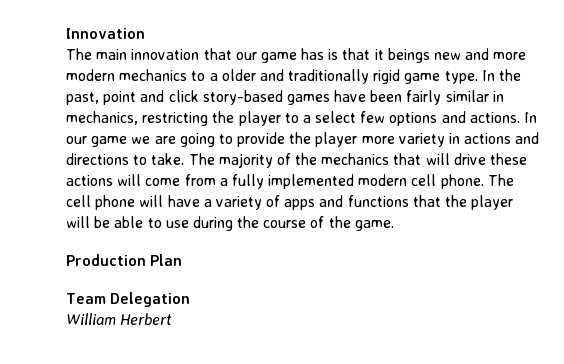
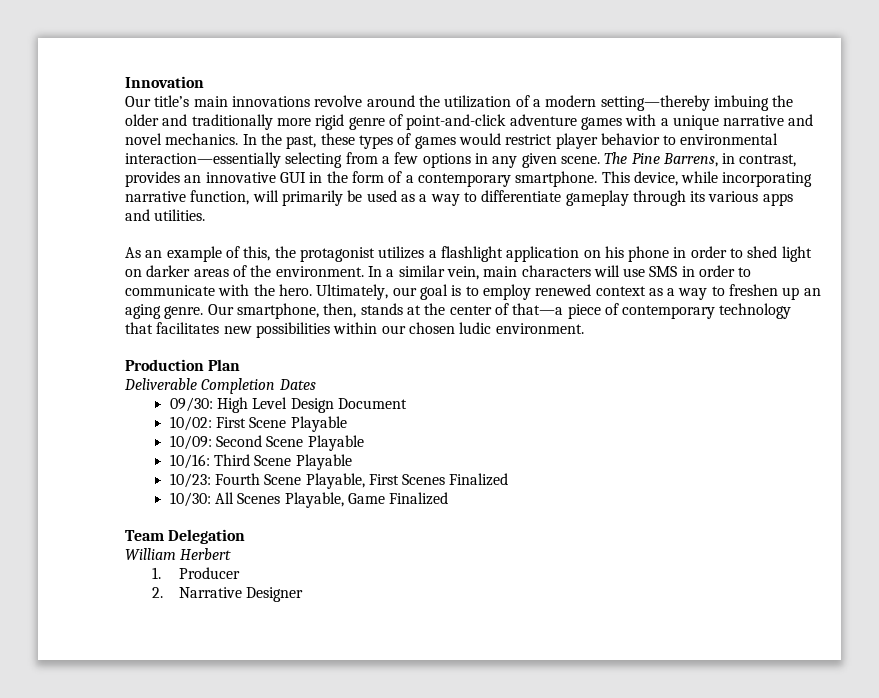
[66,48,527,63] [66,69,522,84] [66,90,504,105] [66,111,538,126] [66,132,540,147] [66,153,528,168] [66,174,514,189] [66,195,514,210] [66,216,394,231] [66,254,183,266] The main innovation that our game has is that it beings new and more modern mechanics to a older and traditionally rigid game type. In the past, point and click story-based games have been fairly similar in mechanics, restricting the player to a select few options and actions. In our game we are going to provide the player more variety in actions and directions to take. The majority of the mechanics that will drive these actions will come from a fully implemented modern cell phone. The cell phone will have a variety of apps and functions that the player will be able to use during the course of the game. // Production Plan -> [125,95,794,111] [125,114,814,130] [125,133,779,149] [125,152,797,168] [125,171,813,187] [125,190,793,206] [125,209,206,221] [125,246,812,262] [125,265,752,280] [125,284,821,300] [125,303,792,319] [125,322,584,338] [125,359,241,371] [124,378,316,394] [169,397,407,413] [169,416,347,432] [169,435,364,451] [169,454,352,470] [169,473,509,489] [169,492,449,508] Our title’s main innovations revolve around the utilization of a modern setting—thereby imbuing the older and traditionally more rigid genre of point-and-click adventure games with a unique narrative and novel mechanics. In the past, these types of games would restrict player behavior to environmental interaction—essentially selecting from a few options in any given scene. The Pine Barrens, in contrast, provides an innovative GUI in the form of a contemporary smartphone. This device, while incorporating narrative function, will primarily be used as a way to differentiate gameplay through its various apps and utilities. // As an example of this, the protagonist utilizes a flashlight application on his phone in order to shed light on darker areas of the environment. In a similar vein, main characters will use SMS in order to communicate with the hero. Ultimately, our goal is to employ renewed context as a way to freshen up an aging genre. Our smartphone, then, stands at the center of that—a piece of contemporary technology that facilitates new possibilities within our chosen ludic environment. // Production Plan // Deliverable Completion Dates // 09/30: High Level Design Document // 10/02: First Scene Playable // 10/09: Second Scene Playable // 10/16: Third Scene Playable // 10/23: Fourth Scene Playable, First Scenes Finalized // 10/30: All Scenes Playable, Game Finalized
(173, 319) none -> [151,567,240,579] [151,587,304,602] // 1. Producer // 2. Narrative Designer

